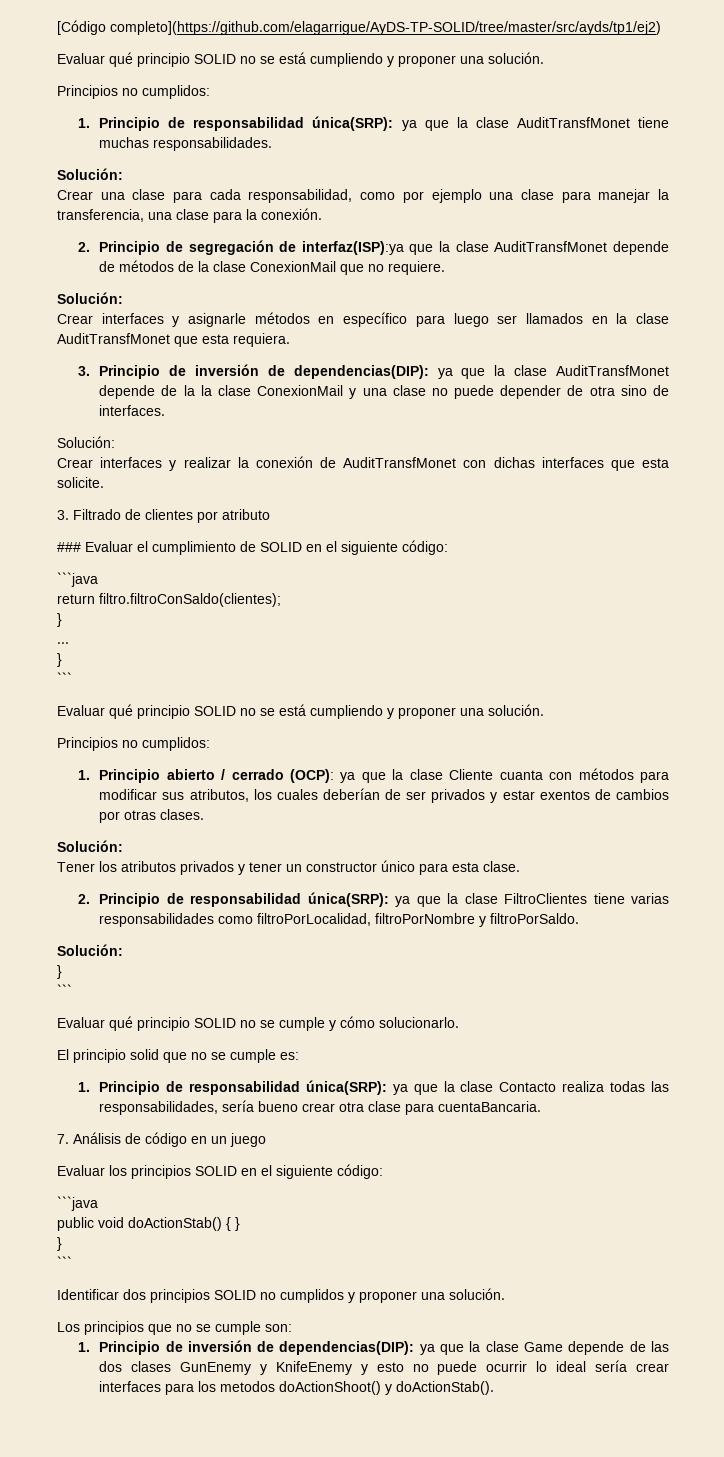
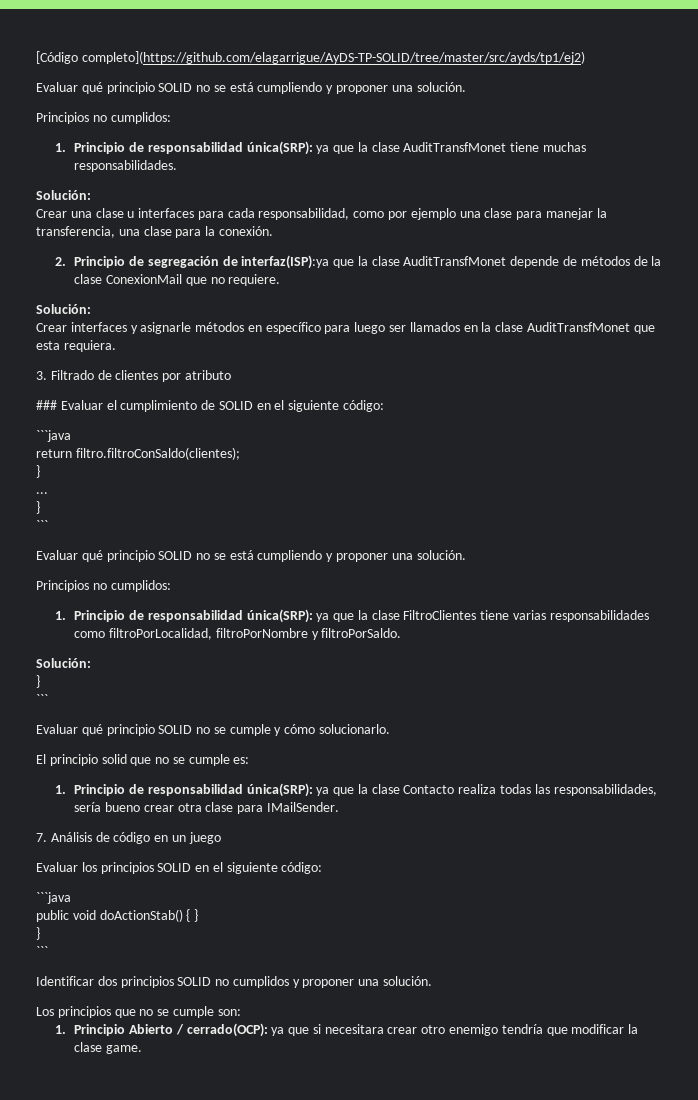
(166, 194) none -> [127,208,195,218] u interfaces
[78,364,669,379] [99,385,669,399] [99,405,166,416] [57,436,115,448] [57,456,669,471] [57,477,104,488] // 3. Principio de inversión de dependencias(DIP): ya que la clase AuditTransfMonet depende de la la clase ConexionMail y una clase no puede depender de otra sino de interfaces. // Solución: // Crear interfaces y realizar la conexión de AuditTransfMonet con dichas interfaces que esta solicite. -> (116, 346) none
[166,768,669,783] [99,788,669,803] [99,809,205,823] [57,840,123,852] [57,860,520,875] [78,893,161,907] abierto / cerrado (OCP): ya que la clase Cliente cuanta con métodos para modificar sus atributos, los cuales deberían de ser privados y estar exentos de cambios por otras clases. // Solución: // Tener los atributos privados y tener un constructor único para esta clase. // 2. Principio -> (126, 616) none
[438,1101,542,1112] cuentaBancaria. -> [266,802,339,812] IMailSender.
[165,1340,670,1355] [99,1360,669,1375] [99,1381,495,1395] de inversión de dependencias(DIP): ya que la clase Game depende de las dos clases GunEnemy y KnifeEnemy y esto no puede ocurrir lo ideal sería crear interfaces para los metodos doActionShoot() y doActionStab(). -> [128,1023,639,1037] [74,1042,142,1054] Abierto / cerrado(OCP): ya que si necesitara crear otro enemigo tendría que modificar la clase game.

